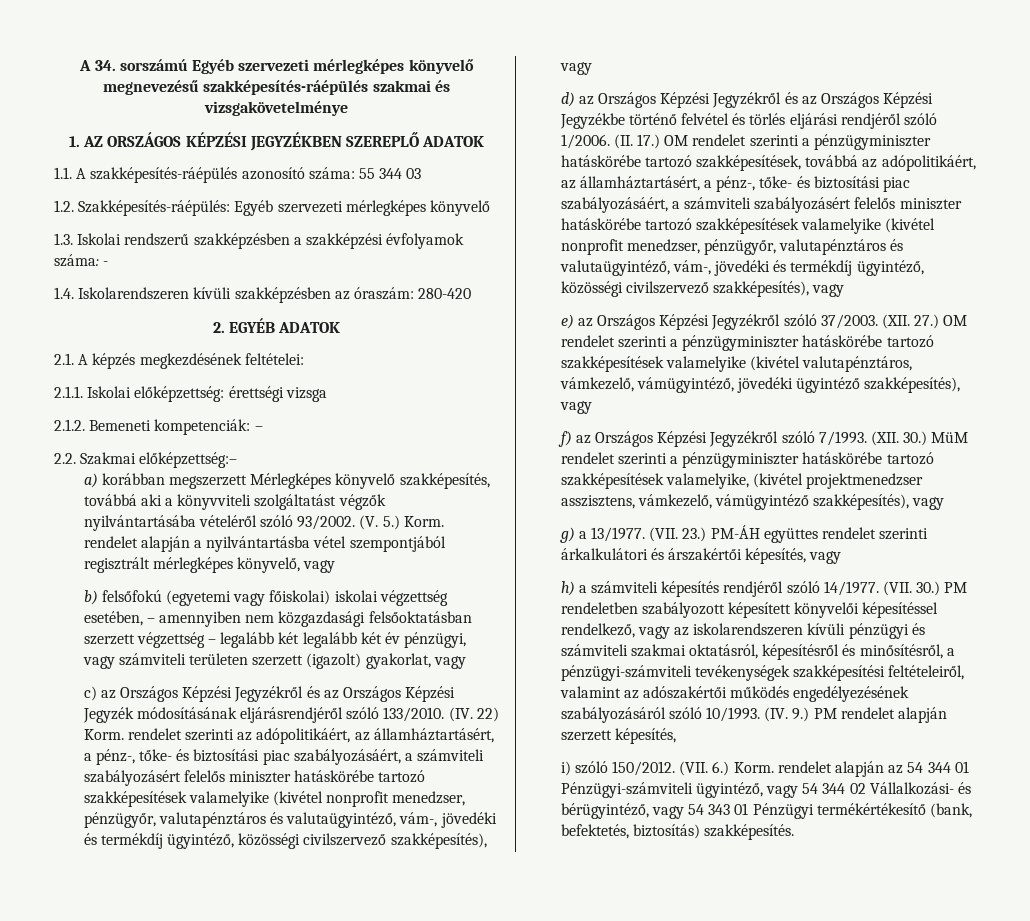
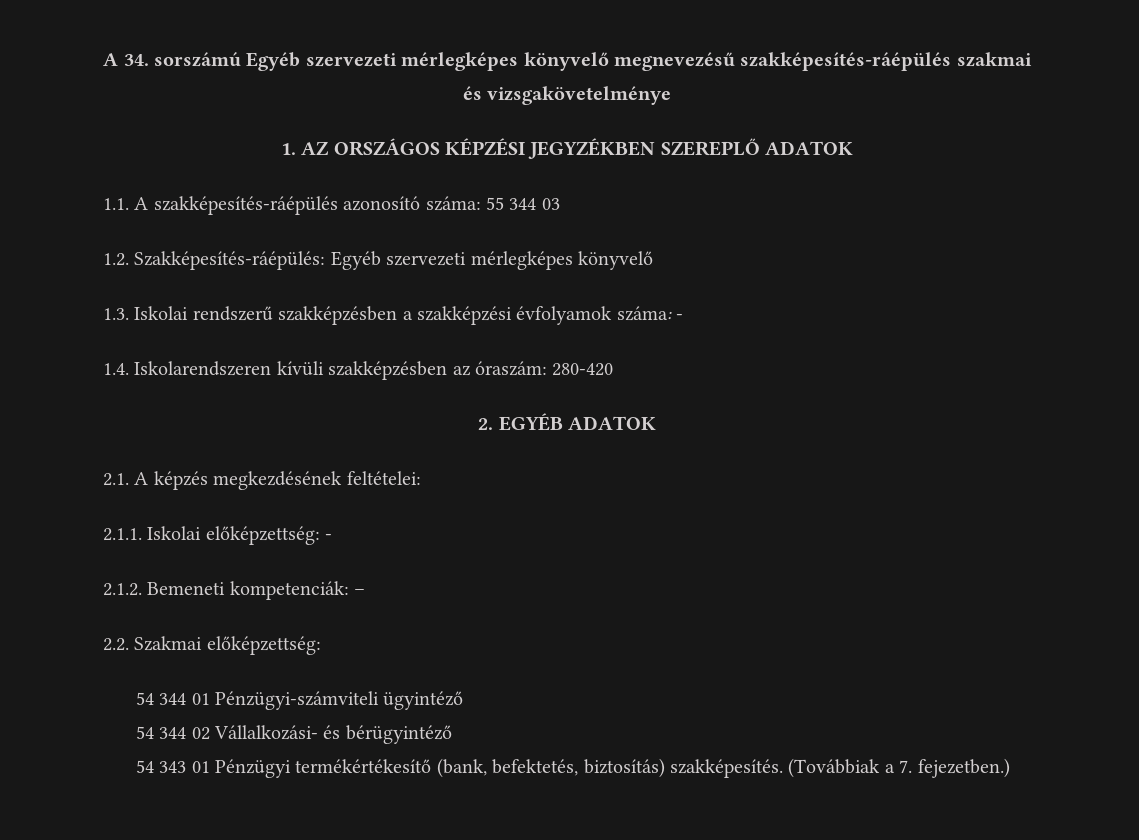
[228,386,327,402] érettségi vizsga -> [325,534,333,540] -
[139,452,238,468] [83,473,490,489] [83,494,386,510] [83,515,444,531] [83,536,446,552] [83,557,336,573] [83,590,448,606] [83,611,472,627] [83,632,467,648] [82,653,466,669] [83,686,456,702] [82,707,499,723] [83,728,494,744] [83,749,485,765] [83,770,426,786] [83,791,466,807] [83,812,497,828] [83,833,487,849] [559,62,592,75] [560,92,934,108] [559,113,937,129] [560,134,931,150] [560,155,976,171] [560,176,910,192] [560,197,962,213] [560,218,936,234] [560,239,904,255] [559,260,924,276] [560,281,845,297] [560,314,968,330] [560,335,934,351] [560,356,913,372] [559,377,961,393] [559,401,592,414] [557,431,969,447] [560,452,934,468] [560,473,924,489] [560,494,945,510] [559,525,929,543] [560,548,842,564] [560,581,968,597] [560,602,939,618] [560,623,925,639] [560,644,955,660] [560,665,965,681] [559,686,910,702] [560,707,947,723] [560,728,676,744] [560,761,904,777] előképzettség:– // a) korábban megszerzett Mérlegképes könyvelő szakképesítés, továbbá aki a könyvviteli szolgáltatást végzők nyilvántartásába vételéről szóló 93/2002. (V. 5.) Korm. rendelet alapján a nyilvántartásba vétel szempontjából regisztrált mérlegképes könyvelő, vagy // b) felsőfokú (egyetemi vagy főiskolai) iskolai végzettség esetében, – amennyiben nem közgazdasági felsőoktatásban szerzett végzettség – legalább két legalább két év pénzügyi, vagy számviteli területen szerzett (igazolt) gyakorlat, vagy // c) az Országos Képzési Jegyzékről és az Országos Képzési Jegyzék módosításának eljárásrendjéről szóló 133/2010. (IV. 22) Korm. rendelet szerinti az adópolitikáért, az államháztartásért, a pénz-, tőke- és biztosítási piac szabályozásáért, a számviteli szabályozásért felelős miniszter hatáskörébe tartozó szakképesítések valamelyike (kivétel nonprofit menedzser, pénzügyőr, valutapénztáros és valutaügyintéző, vám-, jövedéki és termékdíj ügyintéző, közösségi civilszervező szakképesítés), vagy // d) az Országos Képzési Jegyzékről és az Országos Képzési Jegyzékbe történő felvétel és törlés eljárási rendjéről szóló 1/2006. (II. 17.) OM rendelet szerinti a pénzügyminiszter hatáskörébe tartozó szakképesítések, továbbá az adópolitikáért, az államháztartásért, a pénz-, tőke- és biztosítási piac szabályozásáért, a számviteli szabályozásért felelős miniszter hatáskörébe tartozó szakképesítések valamelyike (kivétel nonprofit menedzser, pénzügyőr, valutapénztáros és valutaügyintéző, vám-, jövedéki és termékdíj ügyintéző, közösségi civilszervező szakképesítés), vagy // e) az Országos Képzési Jegyzékről szóló 37/2003. (XII. 27.) OM rendelet szerinti a pénzügyminiszter hatáskörébe tartozó szakképesítések valamelyike (kivétel valutapénztáros, vámkezelő, vámügyintéző, jövedéki ügyintéző szakképesítés), vagy // f) az Országos Képzési Jegyzékről szóló 7/1993. (XII. 30.) MüM rendelet szerinti a pénzügyminiszter hatáskörébe tartozó szakképesítések valamelyike, (kivétel projektmenedzser asszisztens, vámkezelő, vámügyintéző szakképesítés), vagy // g) a 13/1977. (VII. 23.) PM-ÁH együttes rendelet szerinti árkalkulátori és árszakértői képesítés, vagy // h) a számviteli képesítés rendjéről szóló 14/1977. (VII. 30.) PM rendeletben szabályozott képesített könyvelői képesítéssel rendelkező, vagy az iskolarendszeren kívüli pénzügyi és számviteli szakmai oktatásról, képesítésről és minősítésről, a pénzügyi-számviteli tevékenységek szakképesítési feltételeiről, valamint az adószakértői működés engedélyezésének szabályozásáról szóló 10/1993. (IV. 9.) PM rendelet alapján szerzett képesítés, // i) szóló 150/2012. (VII. 6.) Korm. rendelet alapján az -> [206,636,321,655] előképzettség: //
[695,782,799,798] ügyintéző, vagy -> [383,691,464,710] ügyintéző //
[560,803,684,819] bérügyintéző, vagy -> [345,725,452,744] bérügyintéző //
(795, 832) none -> [788,758,1010,778] (Továbbiak a 7. fejezetben.)

